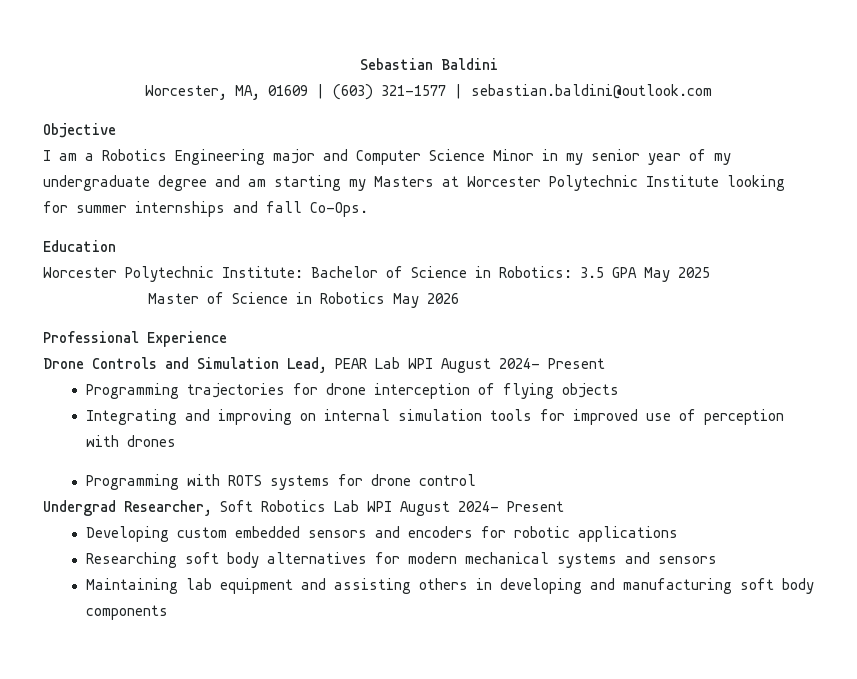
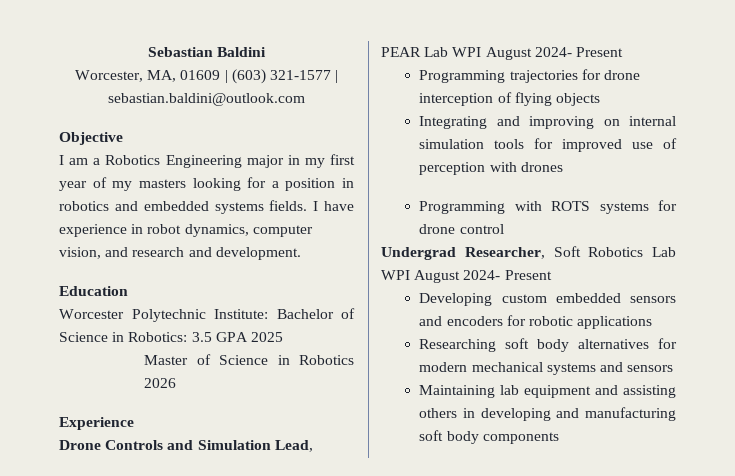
[323,149,534,165] and Computer Science Minor -> (284, 161) none
[591,149,640,161] senior -> [330,154,355,165] first
[43,175,785,191] [43,201,368,217] undergraduate degree and am starting my Masters at Worcester Polytechnic Institute looking for summer internships and fall Co-Ops. -> [138,177,354,191] [59,200,354,214] [59,224,313,237] [59,247,301,260] masters looking for a position in robotics and embedded systems fields. I have experience in robot dynamics, computer vision, and research and development.
[644,267,670,282] May -> (248, 337) none
[392,293,419,308] May -> (354, 360) none
[43,331,139,343] Professional -> (177, 383) none

